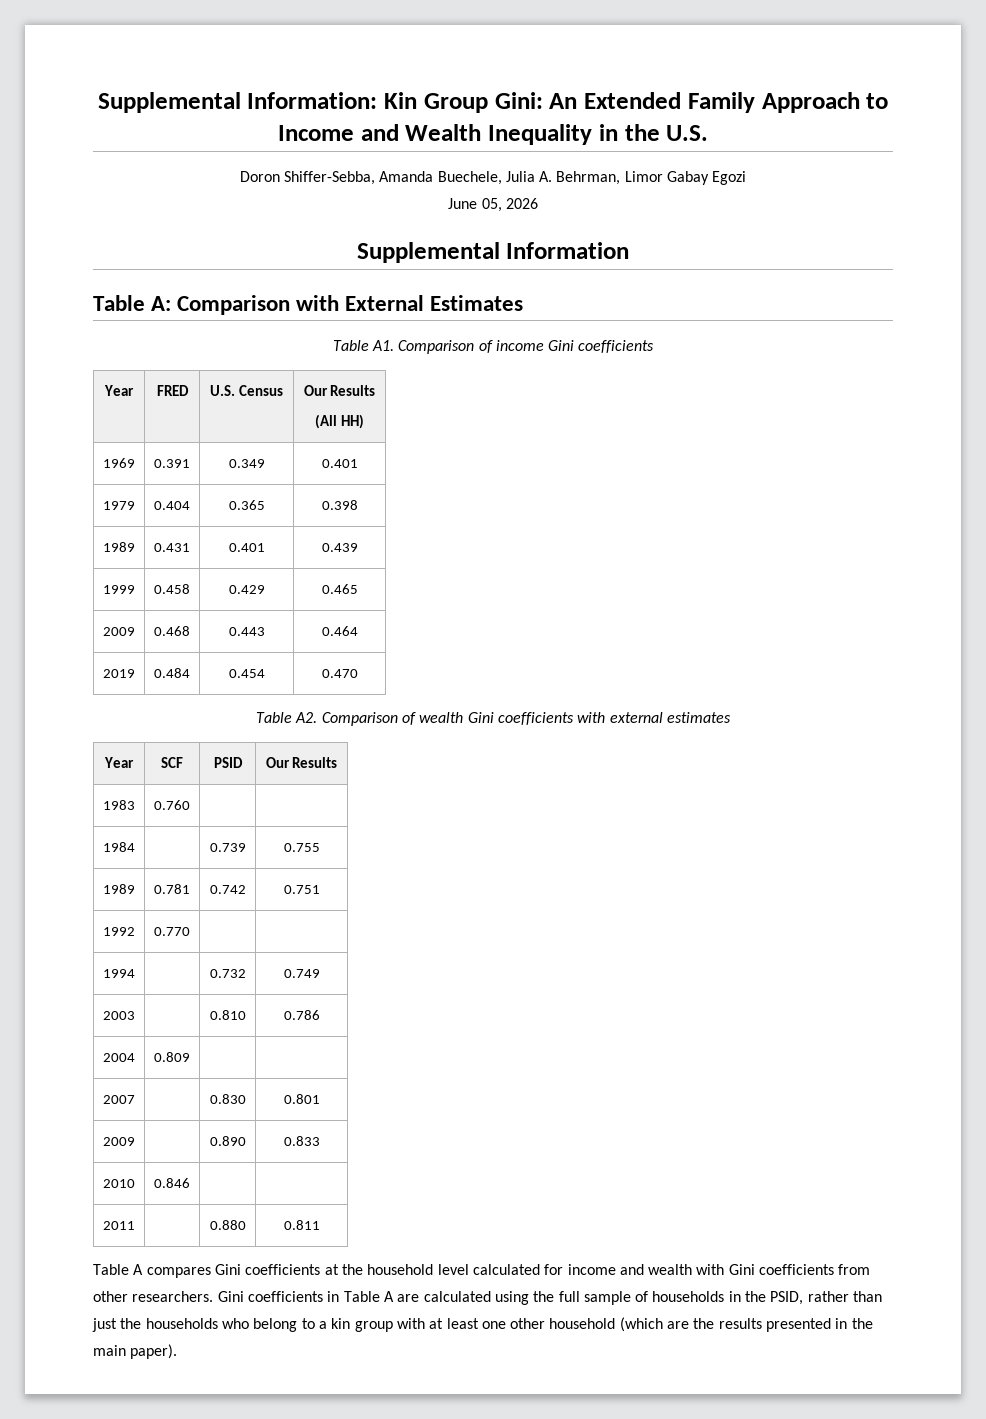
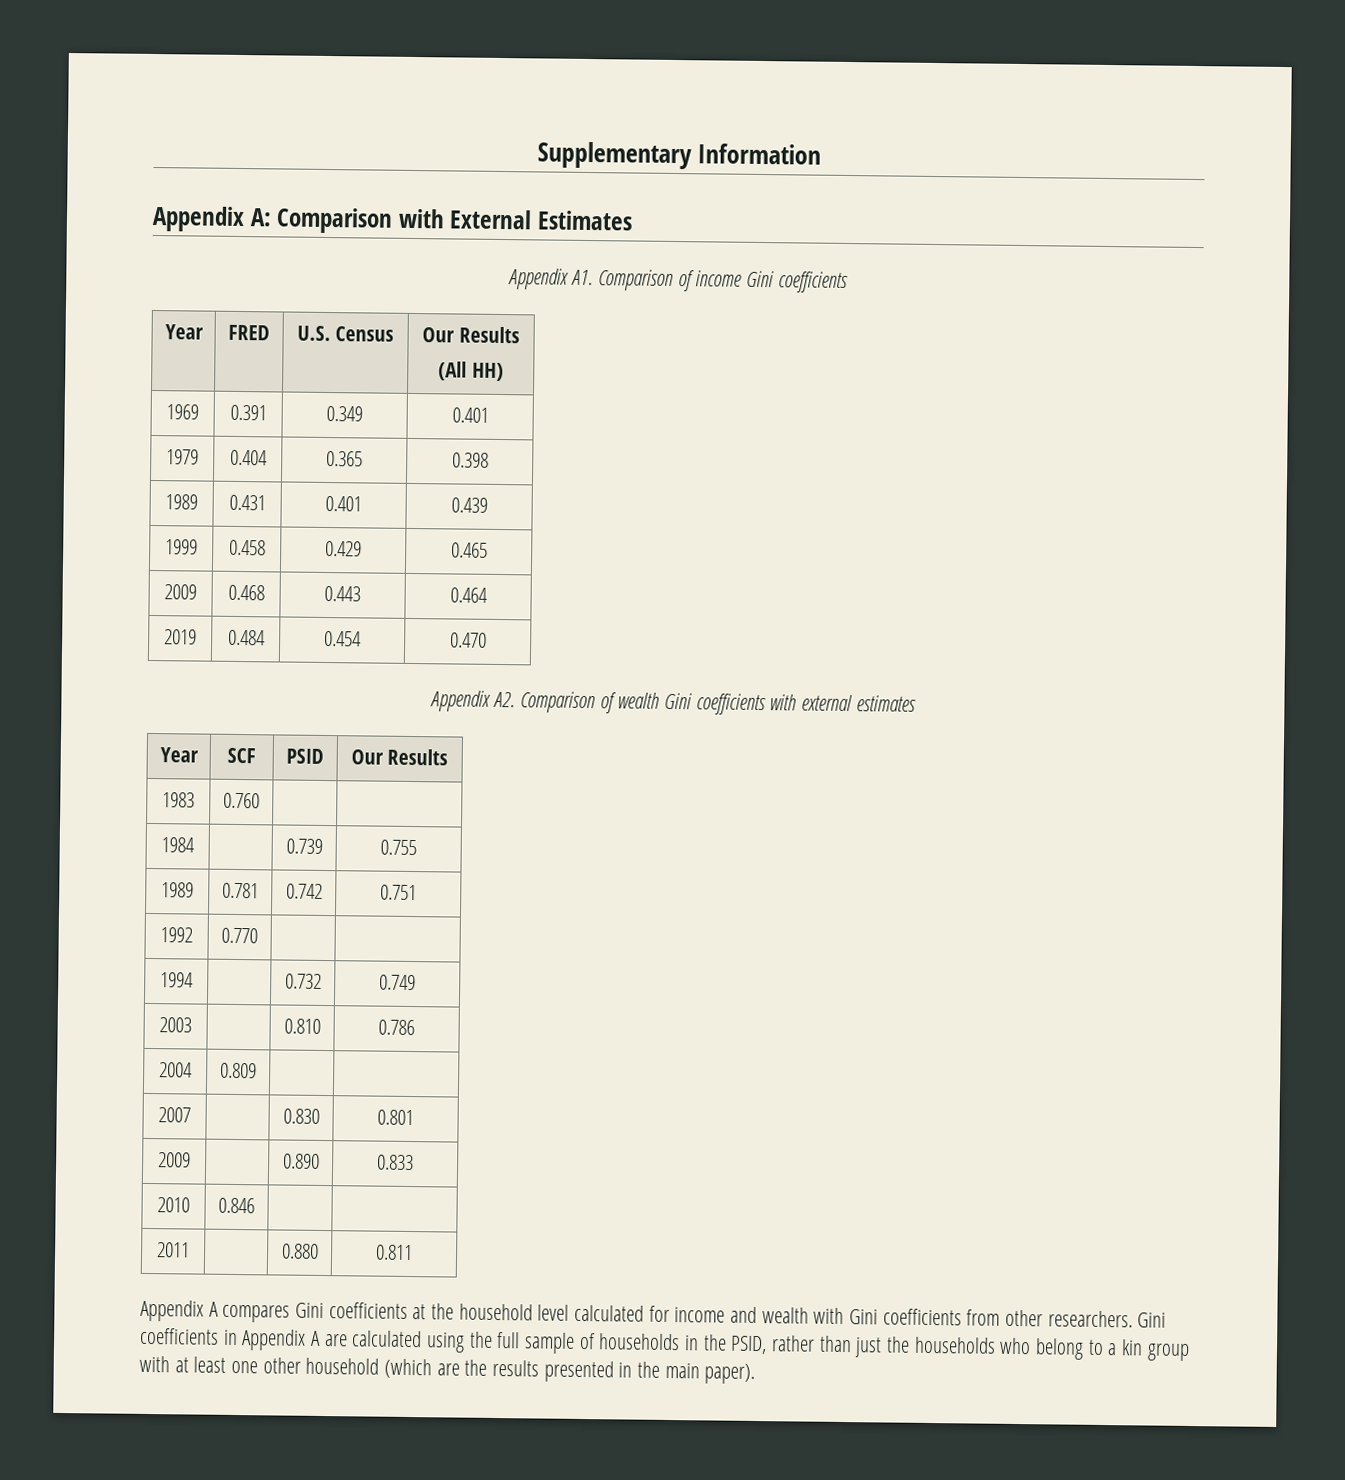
[97,92,889,113] [277,124,709,145] [239,171,747,185] [448,198,538,212] [356,242,500,263] Supplemental Information: Kin Group Gini: An Extended Family Approach to Income and Wealth Inequality in the U.S. // Doron Shiffer-Sebba, Amanda Buechele, Julia A. Behrman, Limor Gabay Egozi // June 05, 2026 // Supplemental -> [536,141,692,170] Supplementary
[93,295,145,311] Table -> [152,205,245,233] Appendix
[332,340,369,351] Table -> [508,268,570,290] Appendix
[256,712,293,723] Table -> [430,690,492,712] Appendix
[93,1264,129,1275] Table -> [140,1299,204,1322] Appendix
[343,1291,380,1302] Table -> [241,1329,307,1351] Appendix

